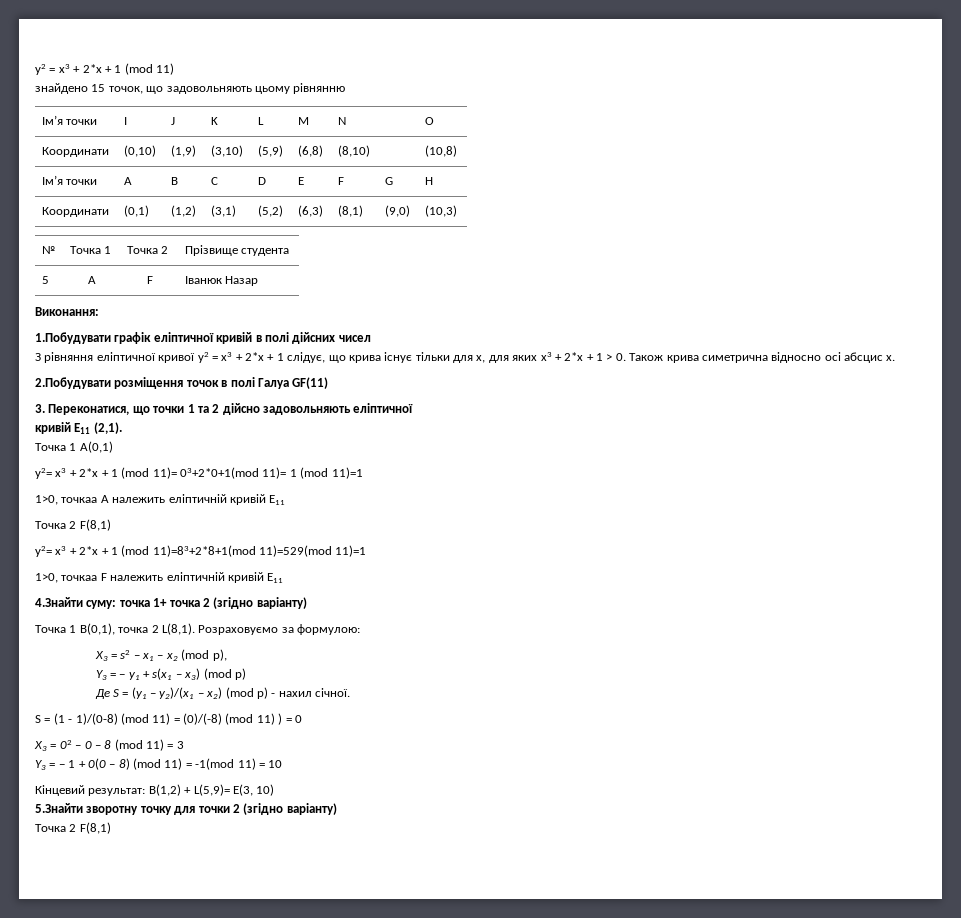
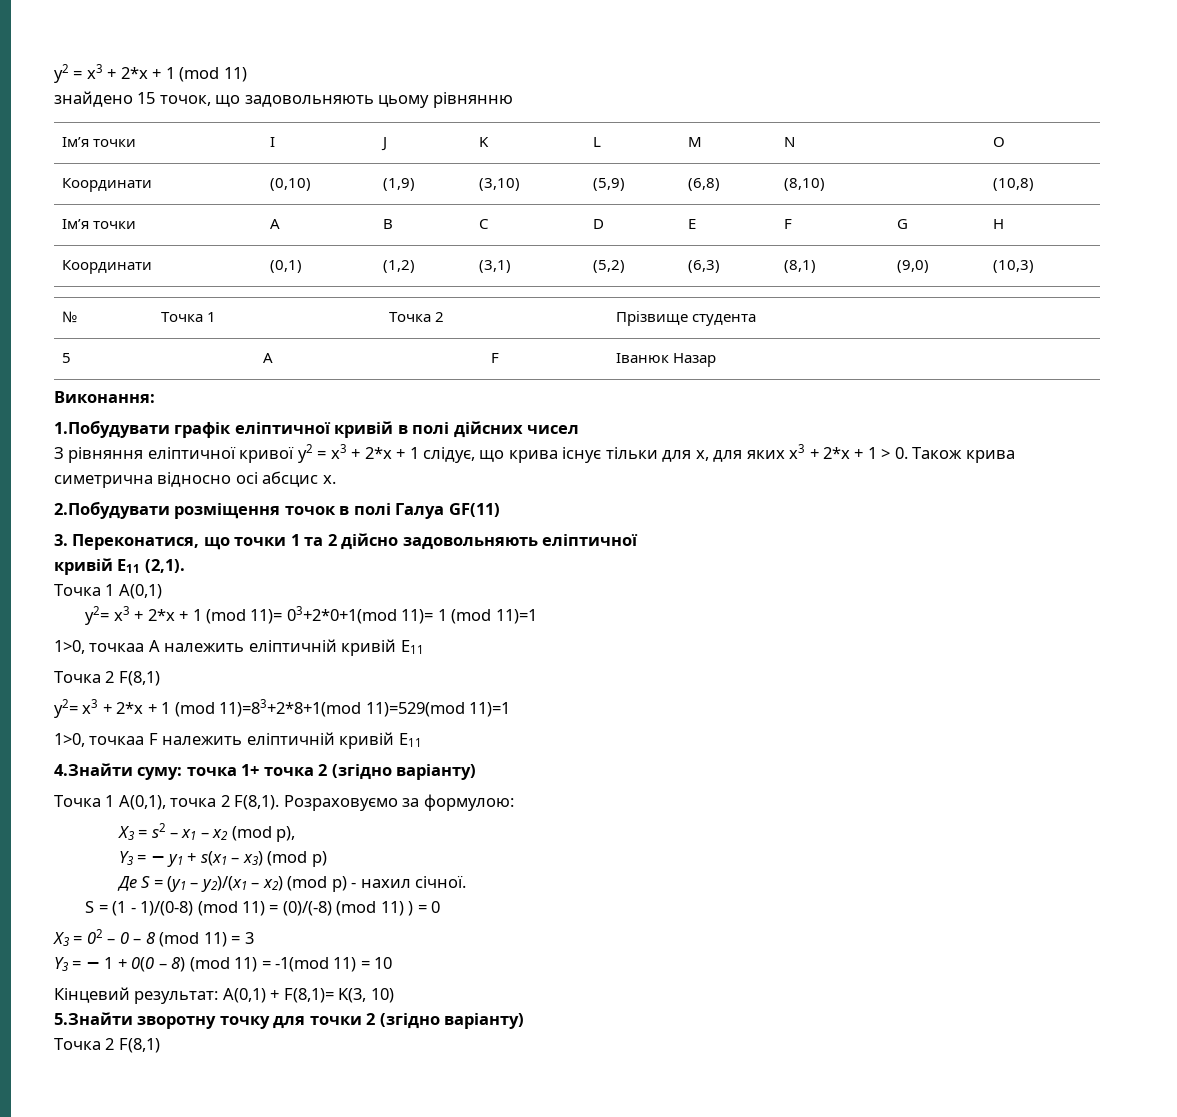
[79,623,195,635] B(0,1), точка 2 L(8,1). -> [118,795,280,810] A(0,1), точка 2 F(8,1).
[148,784,253,796] B(1,2) + L(5,9)= E(3, -> [222,988,367,1003] A(0,1) + F(8,1)= K(3,

